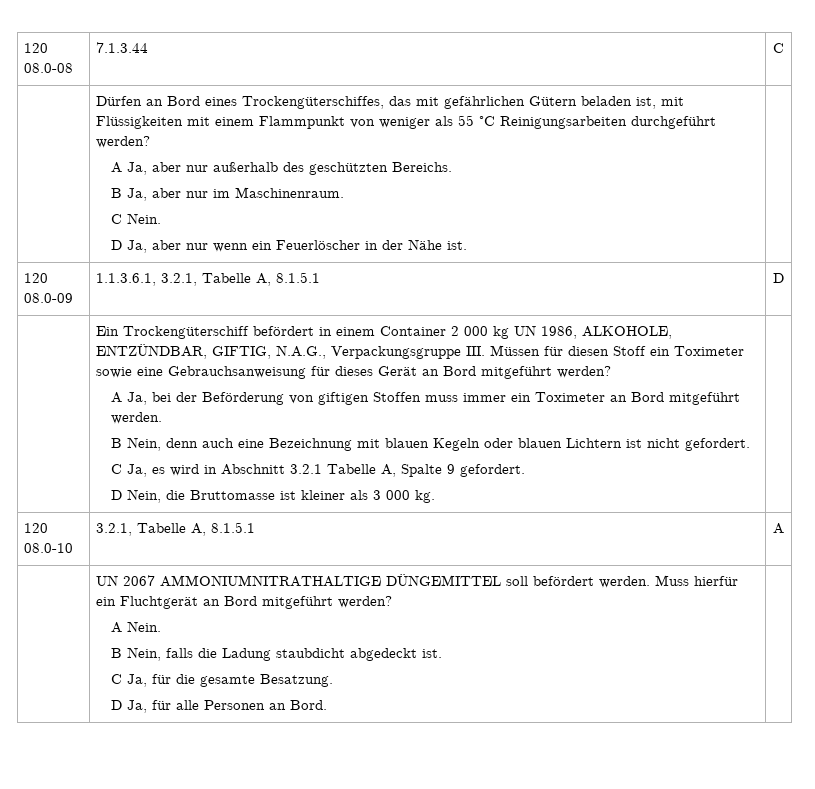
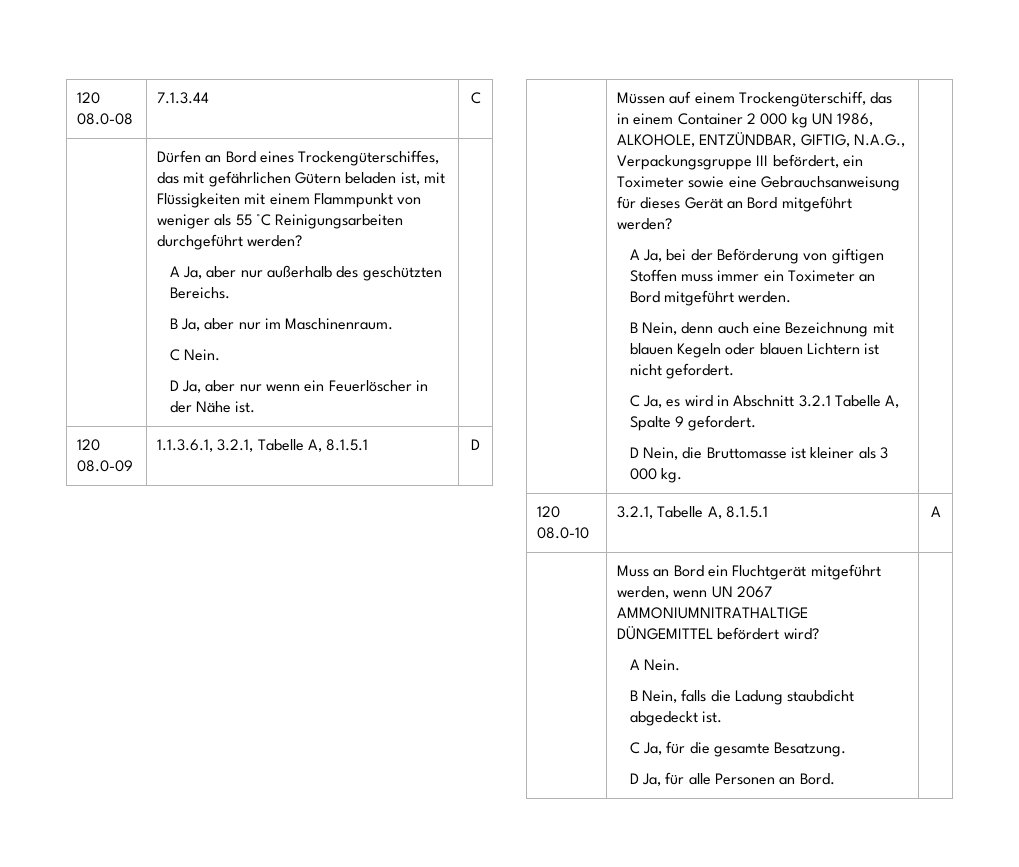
[95,326,314,339] Ein Trockengüterschiff befördert -> [617,91,893,107] Müssen auf einem Trockengüterschiff, das
[465,345,646,356] III. Müssen für diesen Stoff -> [756,154,839,168] III befördert,
[95,574,738,588] [95,596,392,609] UN 2067 AMMONIUMNITRATHALTIGE DÜNGEMITTEL soll befördert werden. Muss hierfür ein Fluchtgerät an Bord mitgeführt werden? -> [617,564,881,580] [617,586,773,599] [617,607,809,619] [617,626,819,640] Muss an Bord ein Fluchtgerät mitgeführt werden, wenn UN 2067 AMMONIUMNITRATHALTIGE DÜNGEMITTEL befördert wird?

